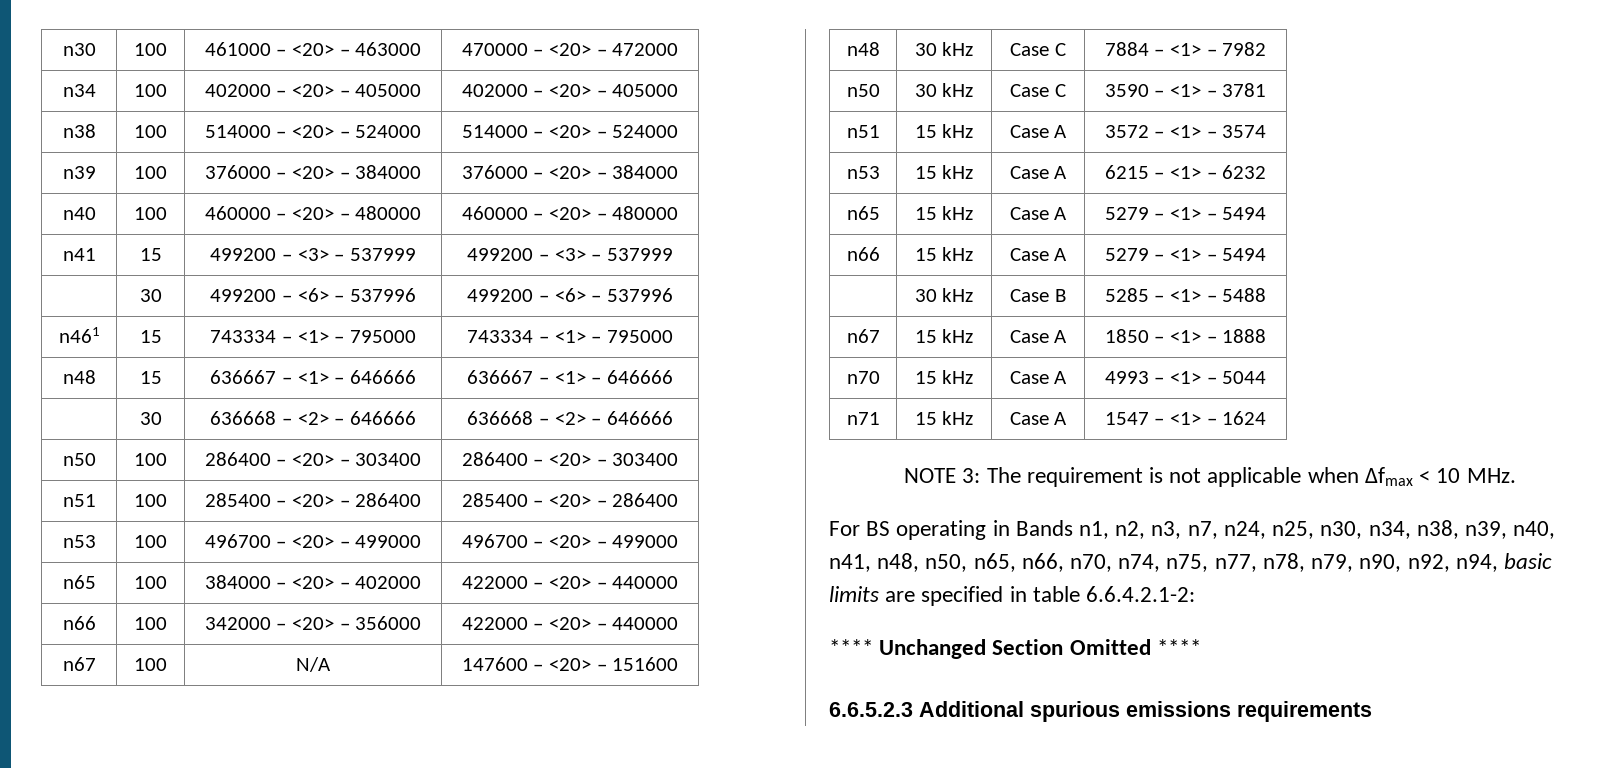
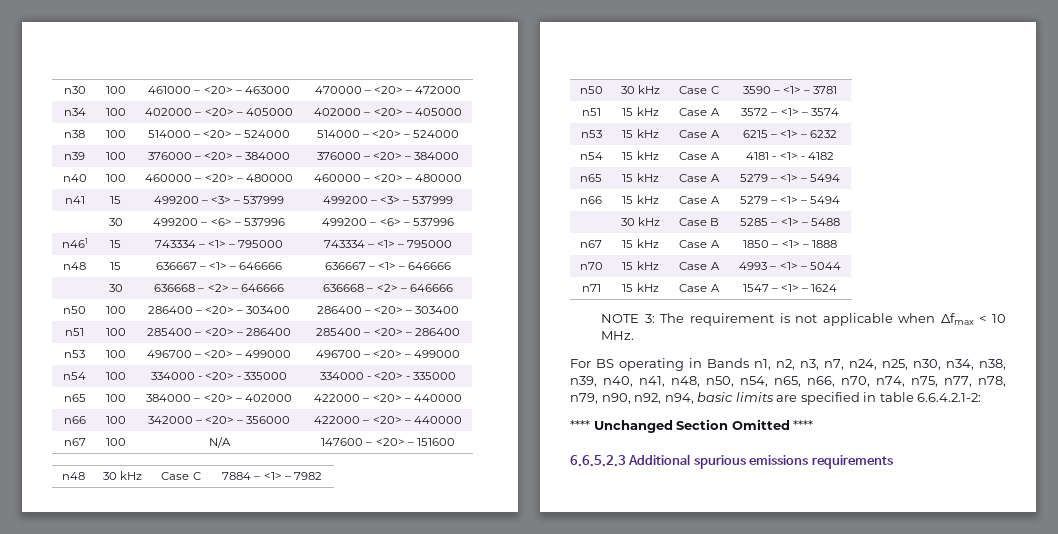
(679, 541) none -> [63,372,86,380] [105,372,126,380] [150,372,288,380] [319,372,457,380] // n54 | 100 | 334000 - <20> - 335000 | 334000 - <20> - 335000
(1267, 172) none -> [579,152,603,160] [622,151,659,160] [679,152,720,160] [746,152,834,160] // n54 | 15 kHz | Case A | 4181 - <1> - 4182
(968, 563) none -> [740,376,768,387] n54,

